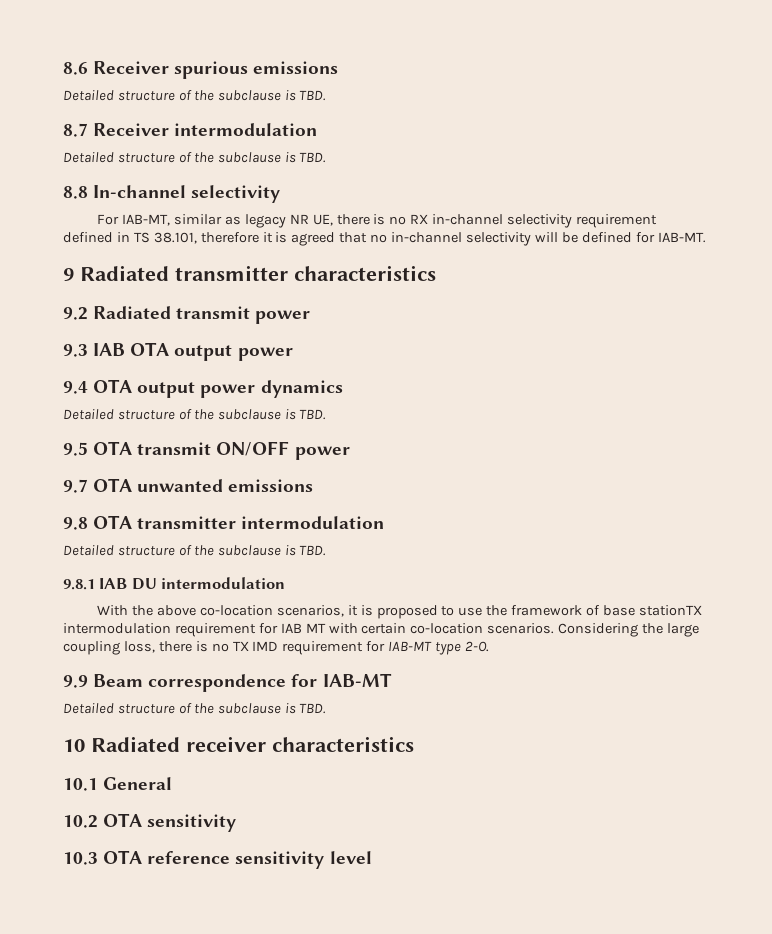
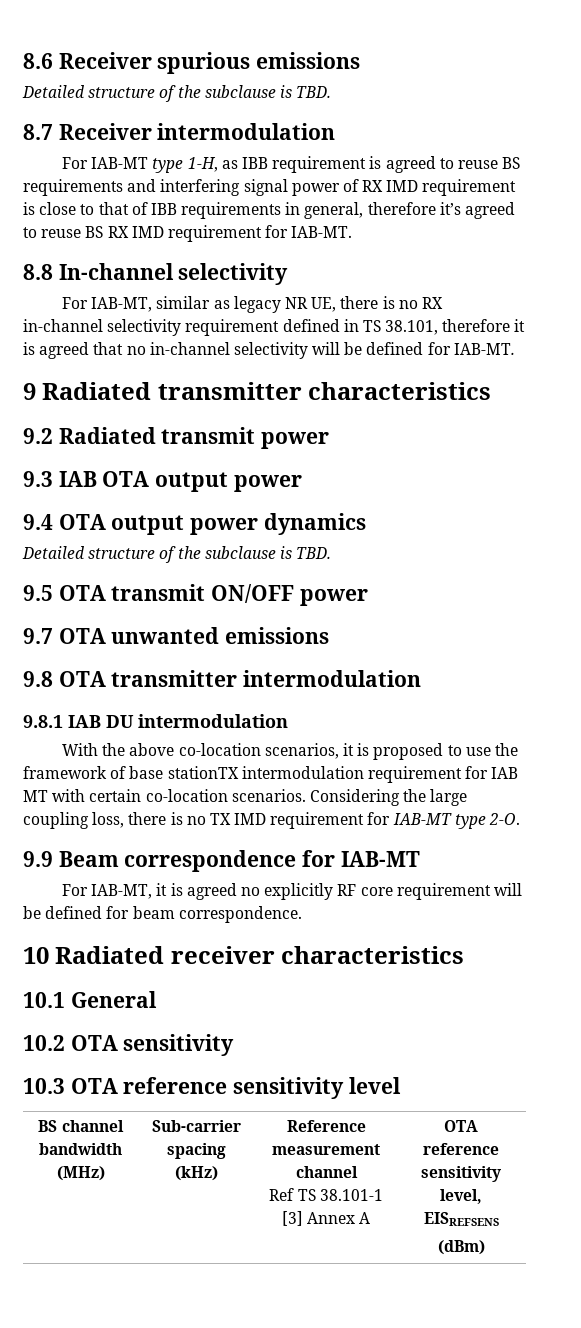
[63,152,327,163] Detailed structure of the subclause is TBD. -> [62,156,521,173] [23,179,517,196] [23,202,516,219] [23,225,353,242] For IAB-MT type 1-H, as IBB requirement is agreed to reuse BS requirements and interfering signal power of RX IMD requirement is close to that of IBB requirements in general, therefore it’s agreed to reuse BS RX IMD requirement for IAB-MT.
[63,545,327,556] // Detailed structure of the subclause is TBD. -> (422, 678) none
[63,703,327,714] Detailed structure of the subclause is TBD. -> [62,883,522,900] [23,906,302,923] For IAB-MT, it is agreed no explicitly RF core requirement will be defined for beam correspondence.
(372, 857) none -> [38,1120,124,1132] [39,1143,122,1155] [56,1166,105,1181] [152,1120,241,1132] [167,1143,226,1159] [175,1166,218,1181] [286,1120,366,1132] [272,1144,380,1155] [295,1166,358,1178] [269,1188,383,1201] [281,1211,371,1226] [444,1120,478,1132] [423,1143,499,1155] [421,1166,501,1182] [440,1189,482,1204] [423,1212,499,1226] [437,1240,485,1255] // BS channel bandwidth (MHz) | Sub-carrier spacing (kHz) | Reference measurement channel // Ref TS 38.101-1 [3] Annex A | OTA reference sensitivity level, EISREFSENS // (dBm)

